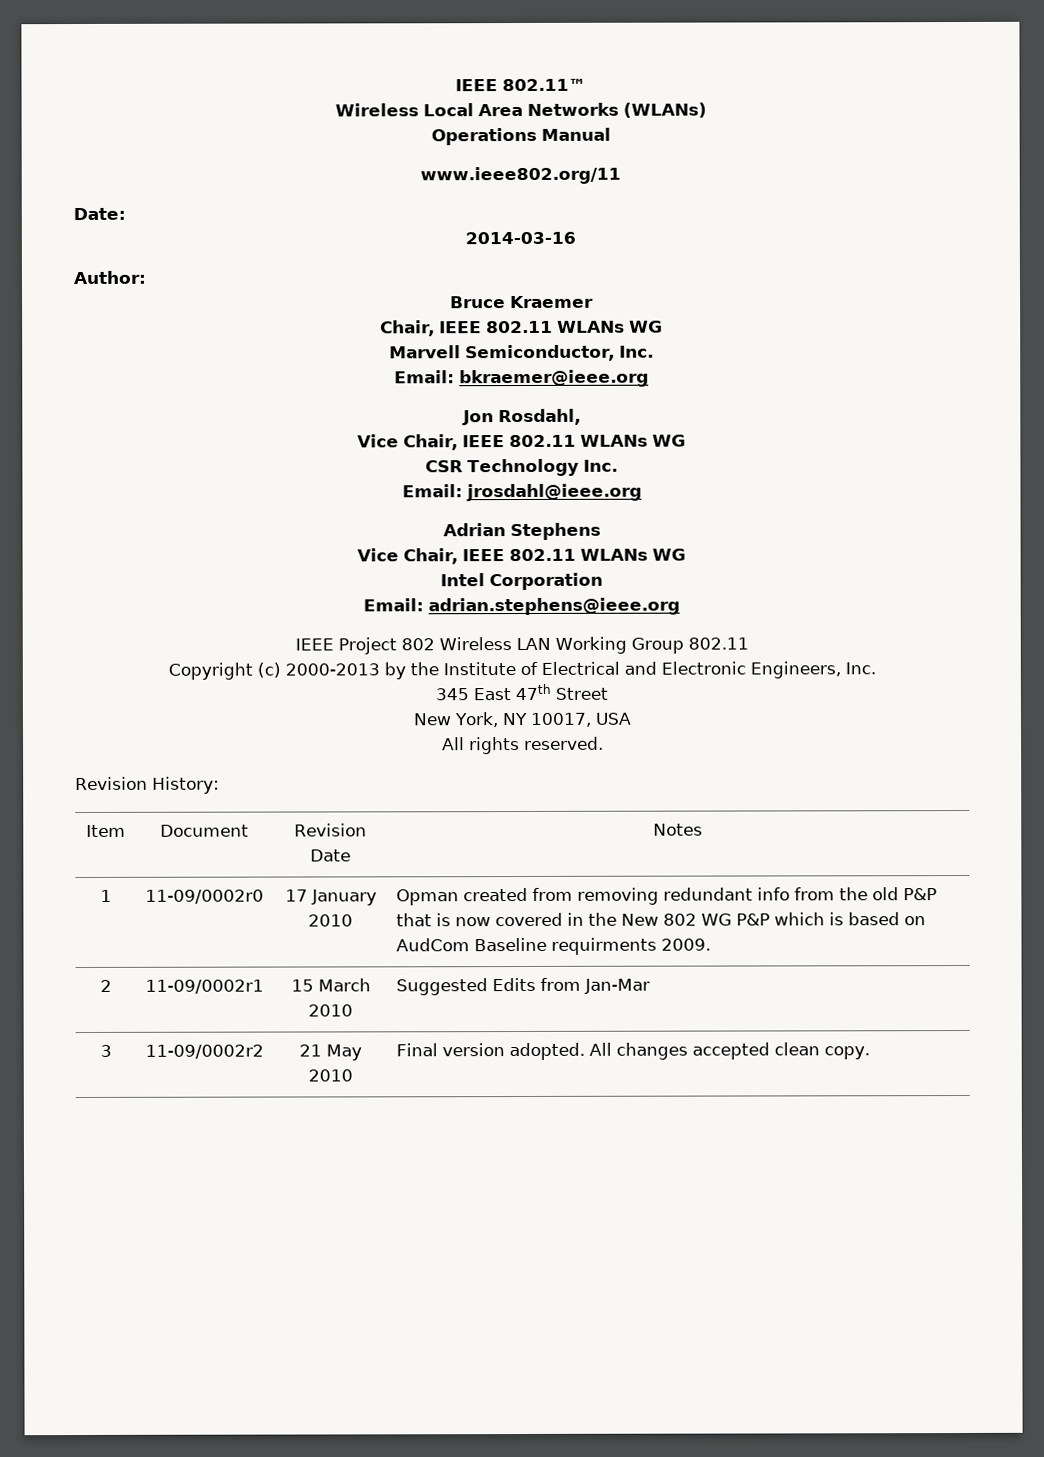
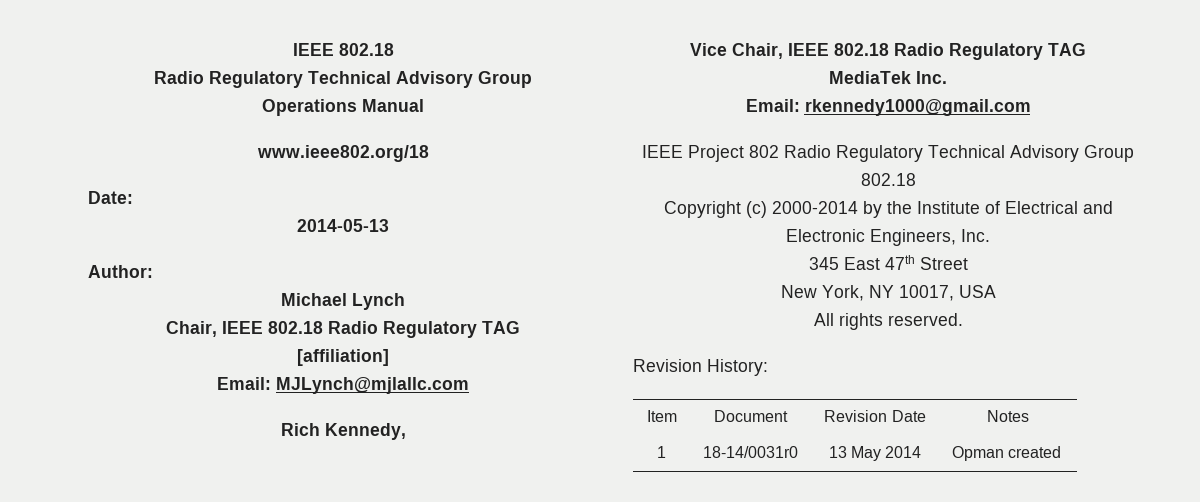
[455,78,586,92] [334,102,707,118] IEEE 802.11™ // Wireless Local Area Networks (WLANs) -> [292,43,394,56] [154,71,532,88] IEEE 802.18 // Radio Regulatory Technical Advisory Group
[420,166,622,185] www.ieee802.org/11 -> [256,145,429,162] www.ieee802.org/18
[465,231,576,245] 2014-03-16 -> [297,219,389,232] 2014-05-13
[450,295,594,309] [379,320,664,337] [388,344,655,362] [394,369,649,388] [461,408,581,426] [356,434,687,451] [425,458,618,477] [401,483,642,502] [442,522,601,541] [356,548,687,565] [440,572,603,591] [363,597,680,616] [294,636,749,655] Bruce Kraemer // Chair, IEEE 802.11 WLANs WG // Marvell Semiconductor, Inc. // Email: bkraemer@ieee.org // Jon Rosdahl, // Vice Chair, IEEE 802.11 WLANs WG // CSR Technology Inc. // Email: jrosdahl@ieee.org // Adrian Stephens // Vice Chair, IEEE 802.11 WLANs WG // Intel Corporation // Email: adrian.stephens@ieee.org // IEEE Project 802 Wireless LAN Working Group 802.11 -> [281,293,405,310] [166,321,520,338] [297,349,389,366] [217,377,469,394] [280,423,406,440] [690,43,1086,60] [829,71,947,84] [745,99,1031,116] [642,145,1134,162] [860,173,916,186] Michael Lynch // Chair, IEEE 802.18 Radio Regulatory TAG // [affiliation] // Email: MJLynch@mjlallc.com // Rich Kennedy, // Vice Chair, IEEE 802.18 Radio Regulatory TAG // MediaTek Inc. // Email: rkennedy1000@gmail.com // IEEE Project 802 Radio Regulatory Technical Advisory Group 802.18
[284,663,380,676] 2000-2013 -> [771,201,858,214] 2000-2014
[145,889,264,904] [284,889,377,906] [308,914,353,927] [395,887,937,906] [395,912,926,927] [395,937,711,955] [99,979,112,992] [145,979,264,994] [290,978,371,992] [308,1004,353,1017] [395,977,650,996] [99,1044,112,1057] [145,1044,264,1059] [299,1044,362,1061] [308,1069,353,1082] [395,1042,870,1061] 11-09/0002r0 | 17 January 2010 | Opman created from removing redundant info from the old P&P that is now covered in the New 802 WG P&P which is based on AudCom Baseline requirments 2009. // 2 | 11-09/0002r1 | 15 March 2010 | Suggested Edits from Jan-Mar // 3 | 11-09/0002r2 | 21 May 2010 | Final version adopted. All changes accepted clean copy. -> [702,446,798,458] [828,446,922,461] [951,446,1061,461] 18-14/0031r0 | 13 May 2014 | Opman created

